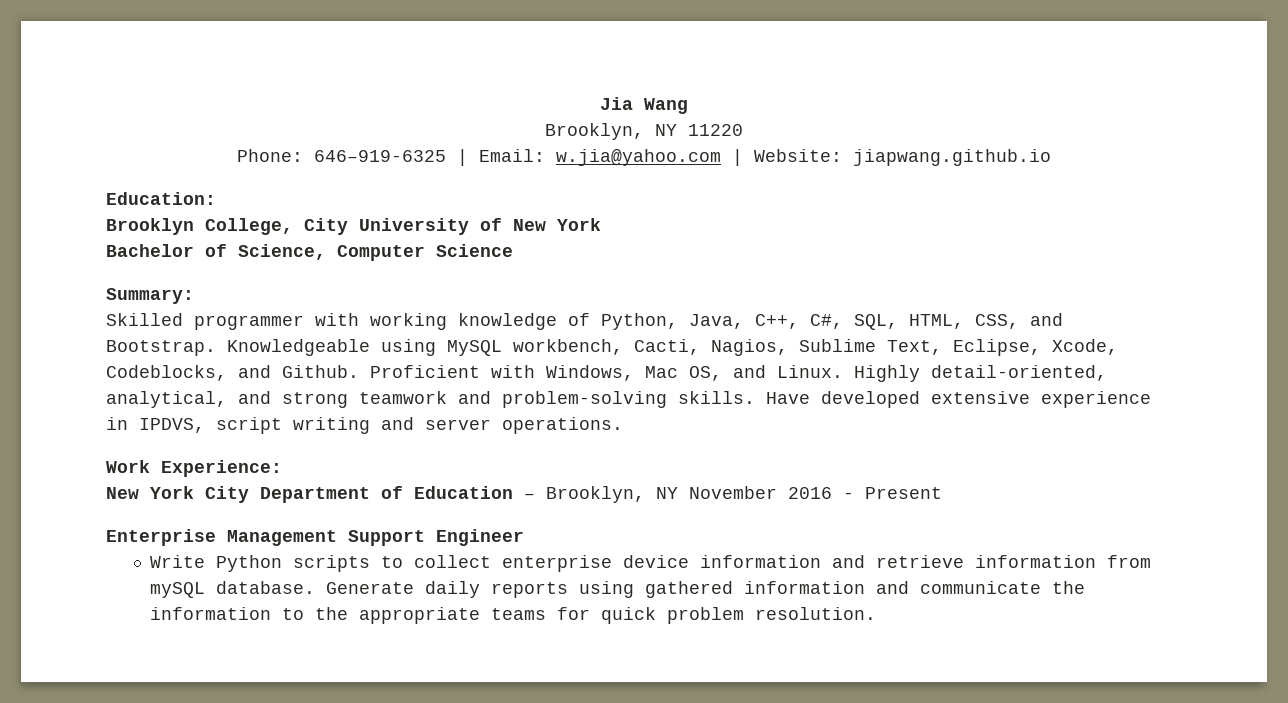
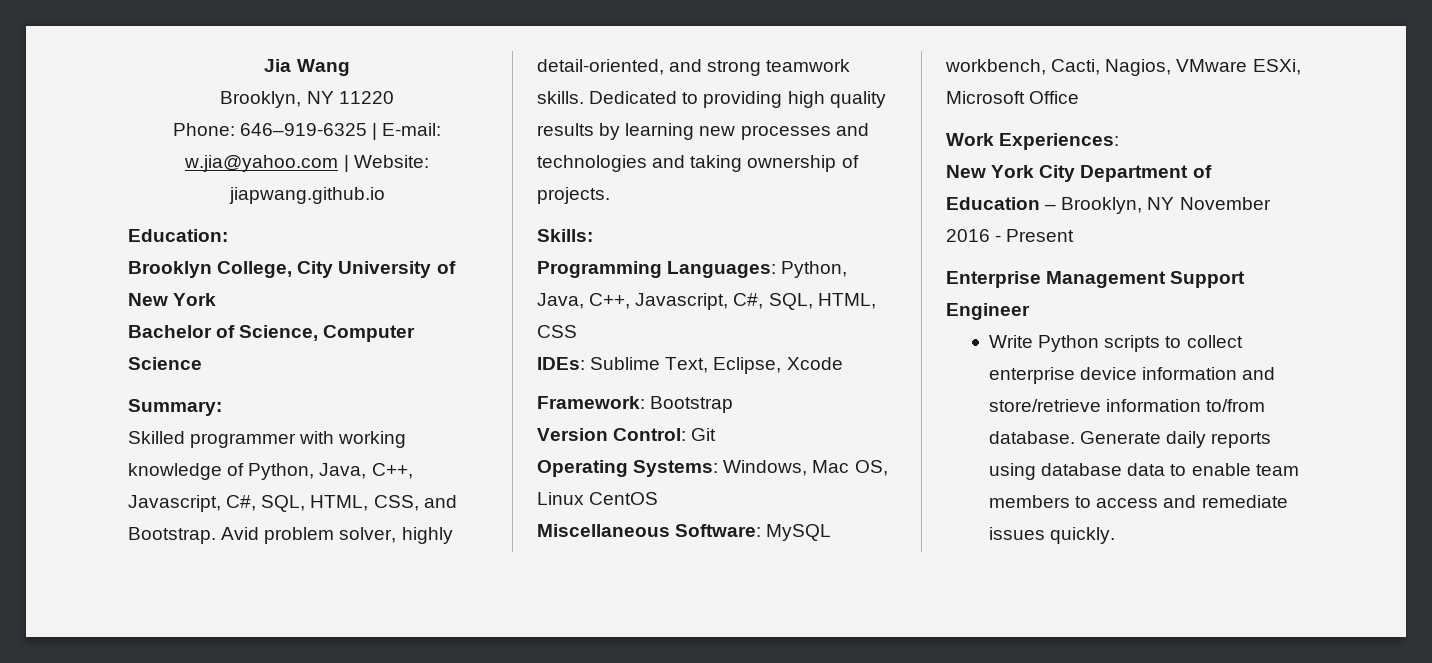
[479,149,545,162] Email: -> [382,123,442,136] E-mail:
(799, 321) none -> [128,495,221,512] Javascript,
[227,339,1118,356] [106,365,1107,382] [106,391,1151,408] [106,417,623,434] Knowledgeable using MySQL workbench, Cacti, Nagios, Sublime Text, Eclipse, Xcode, Codeblocks, and Github. Proficient with Windows, Mac OS, and Linux. Highly detail-oriented, analytical, and strong teamwork and problem-solving skills. Have developed extensive experience in IPDVS, script writing and server operations. -> [221,527,453,544] [537,59,851,76] [537,91,886,108] [537,123,869,140] [537,155,859,172] [537,187,610,204] [537,229,593,242] [537,261,848,278] [537,293,876,310] [537,325,577,338] [537,357,843,374] [537,396,734,413] [537,428,717,441] [537,460,888,477] [537,492,659,505] [537,524,832,541] [945,59,1301,76] [946,91,1080,104] Avid problem solver, highly detail-oriented, and strong teamwork skills. Dedicated to providing high quality results by learning new processes and technologies and taking ownership of projects. // Skills: // Programming Languages: Python, Java, C++, Javascript, C#, SQL, HTML, CSS // IDEs: Sublime Text, Eclipse, Xcode // Framework: Bootstrap // Version Control: Git // Operating Systems: Windows, Mac OS, Linux CentOS // Miscellaneous Software: MySQL workbench, Cacti, Nagios, VMware ESXi, Microsoft Office
[161,460,282,477] Experience: -> [999,133,1120,150] Experiences:
[875,555,1151,568] [149,582,205,598] retrieve information from mySQL -> [989,399,1266,412] store/retrieve information to/from
[644,581,1085,598] [149,607,876,624] gathered information and communicate the information to the appropriate teams for quick problem resolution. -> [1041,463,1299,476] [989,495,1288,508] [989,527,1116,544] database data to enable team members to access and remediate issues quickly.

